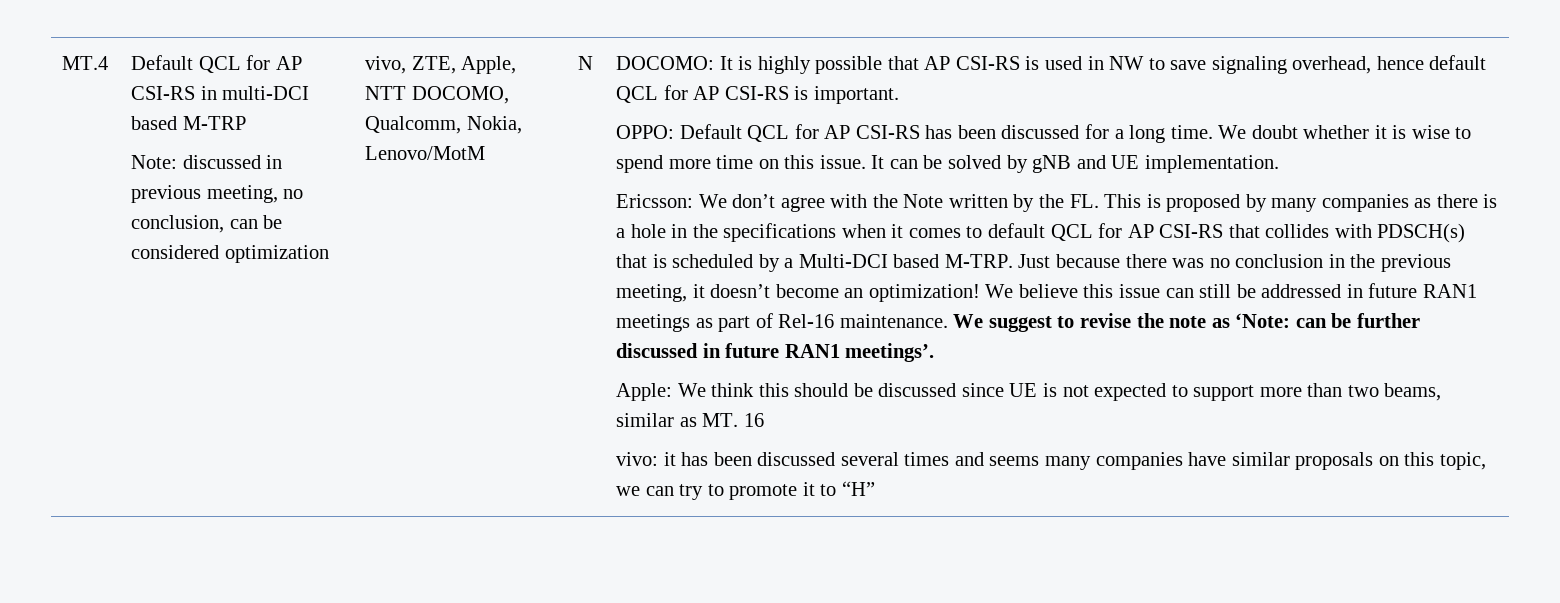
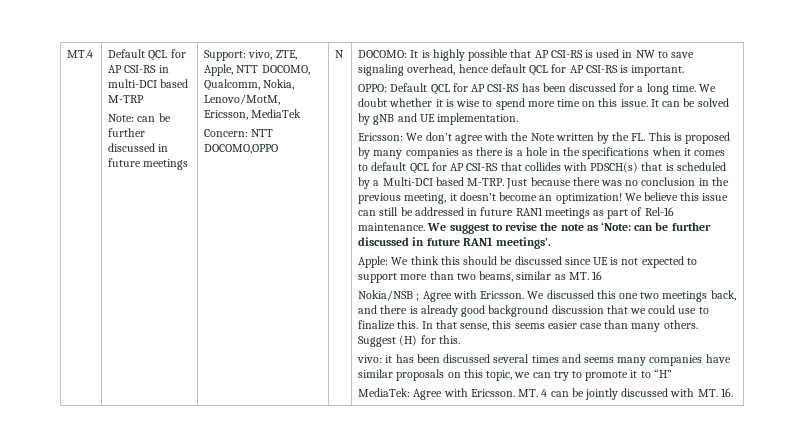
[182,155,283,169] [131,185,304,203] [131,215,283,233] [131,245,329,263] discussed in previous meeting, no conclusion, can be considered optimization | -> [137,113,171,122] [108,128,146,137] [108,143,169,152] [108,158,189,170] [204,50,247,61] can be further discussed in future meetings | Support:
[365,146,486,160] Lenovo/MotM -> [204,94,281,105] [204,109,302,120] [204,129,274,137] [204,144,279,154] Lenovo/MotM, Ericsson, MediaTek // Concern: NTT DOCOMO,OPPO
(764, 420) none -> [358,290,736,302] [358,305,709,317] [358,320,698,332] [358,335,460,347] // Nokia/NSB ; Agree with Ericsson. We discussed this one two meetings back, and there is already good background discussion that we could use to finalize this. In that sense, this seems easier case than many others. Suggest (H) for this.
(875, 488) none -> [358,388,733,400] // MediaTek: Agree with Ericsson. MT. 4 can be jointly discussed with MT. 16.

